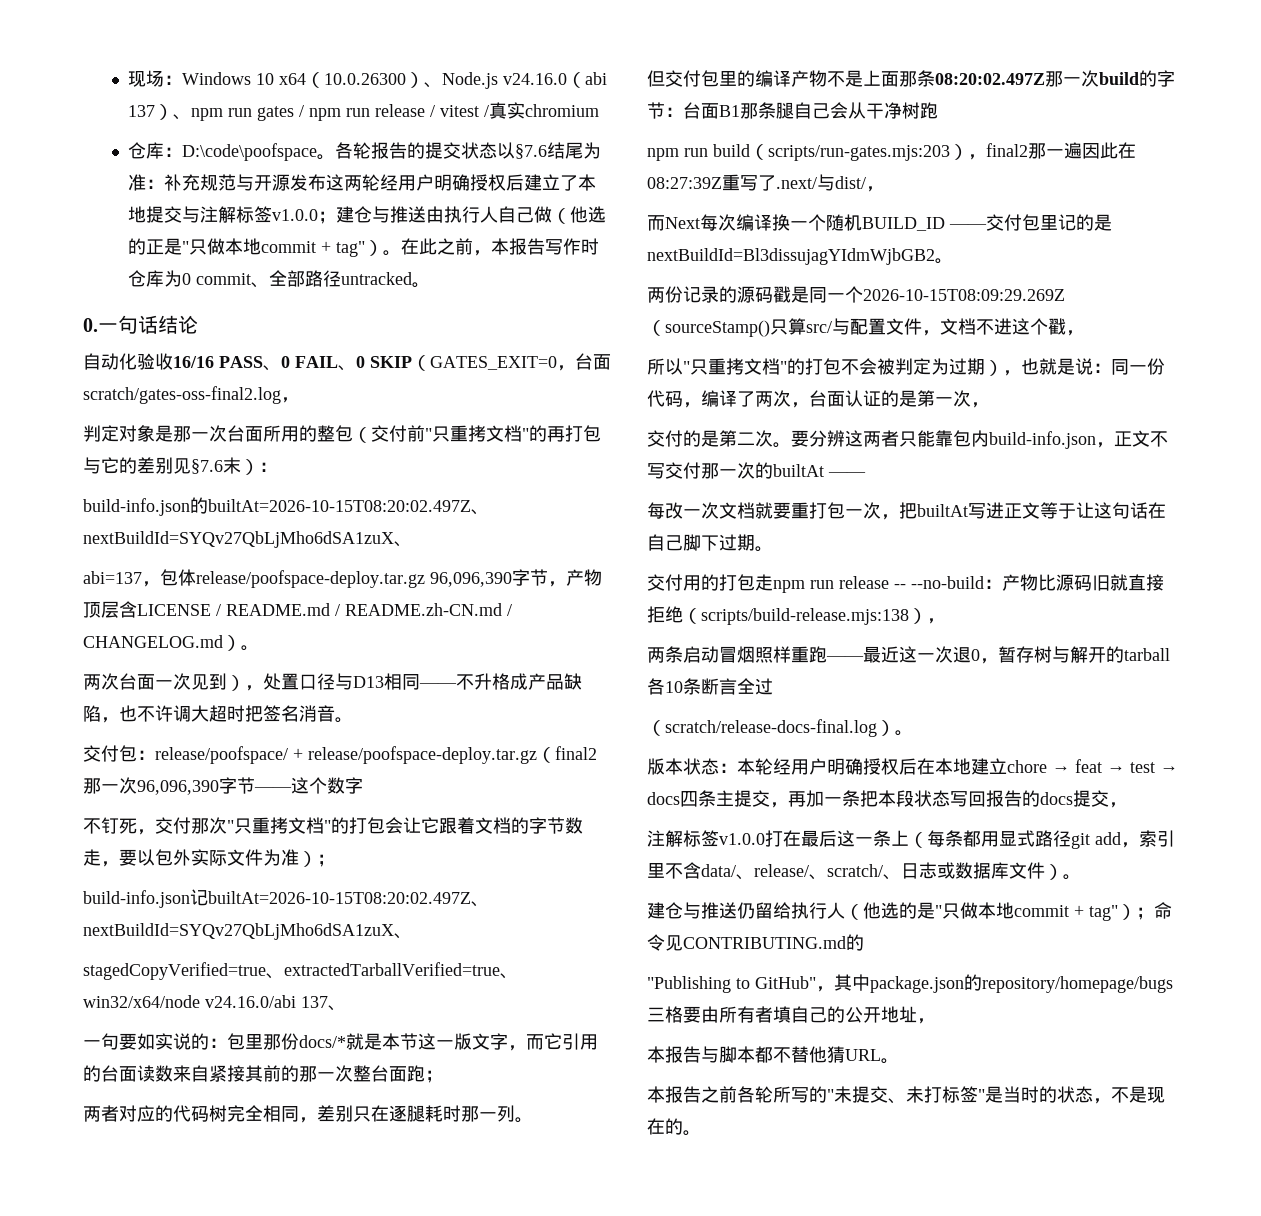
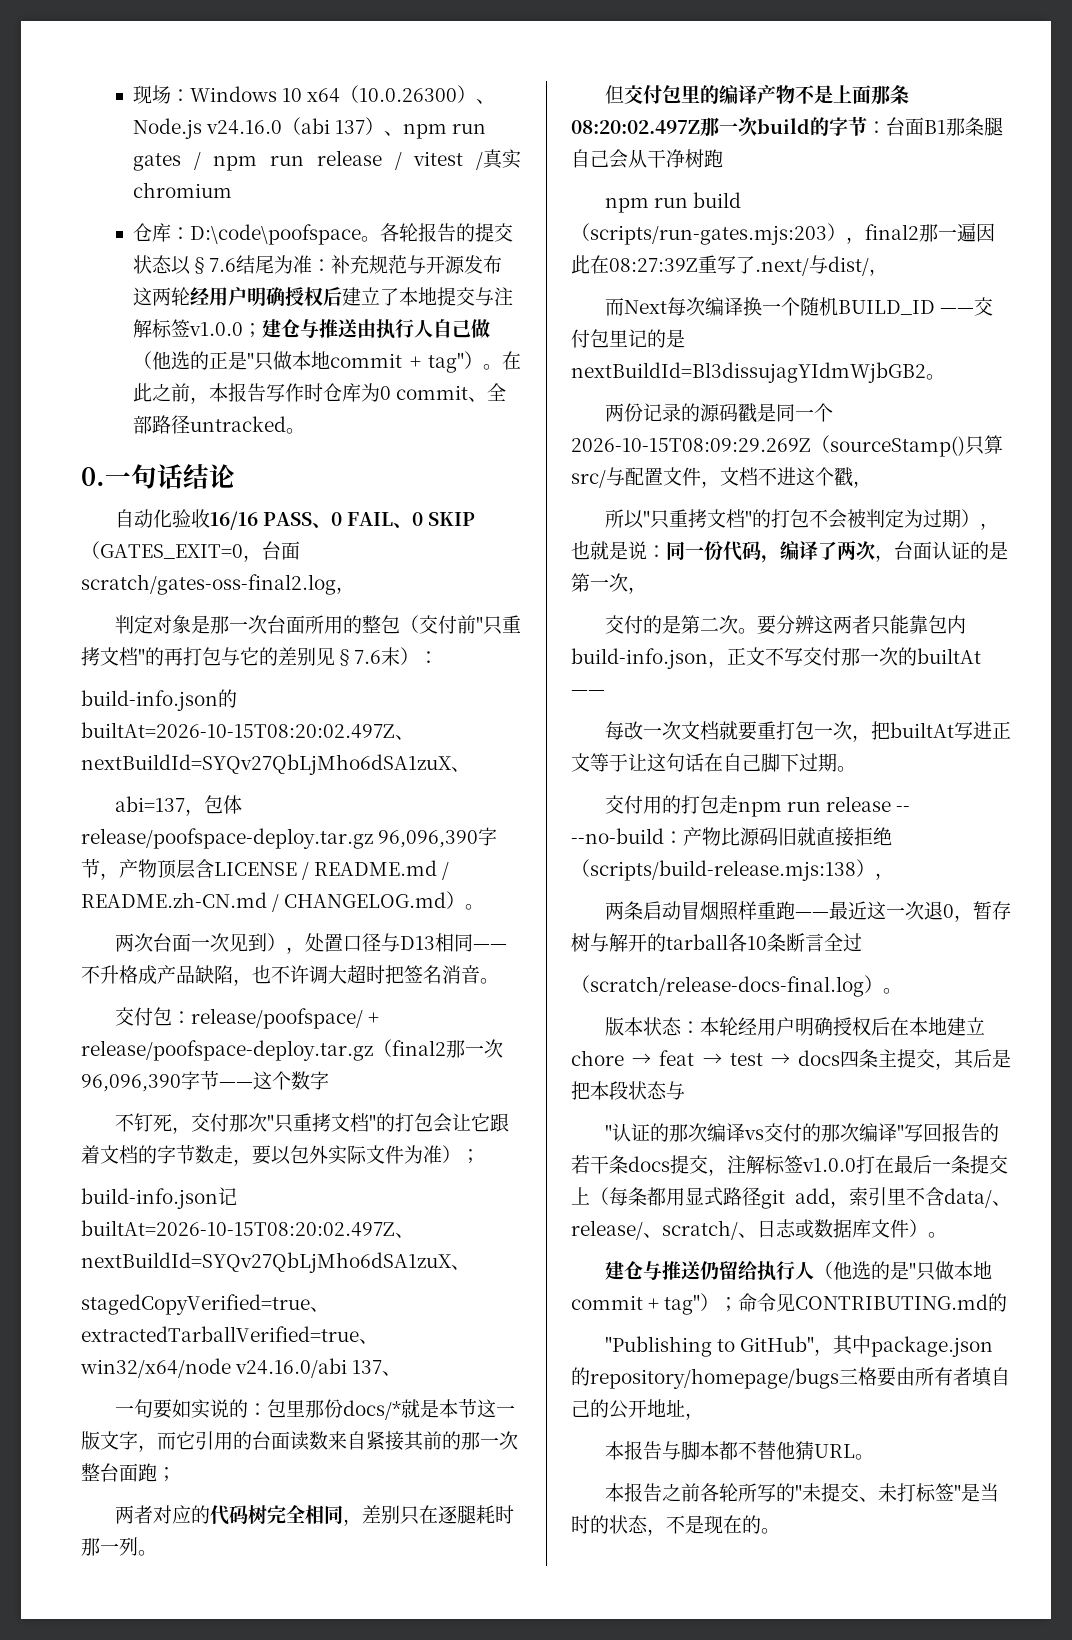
[788,790,860,807] 再加一条 -> [954,1049,1011,1069] 其后是
(950, 798) none -> [666,1081,685,1100] [604,1123,904,1142] 与 // "认证的那次编译vs交付的那次编译"
(1040, 798) none -> [571,1155,628,1174] 若干条
(1127, 805) // -> (727, 1172) none
[837,830,891,847] 这一条 -> [932,1155,1008,1174] 一条提交

